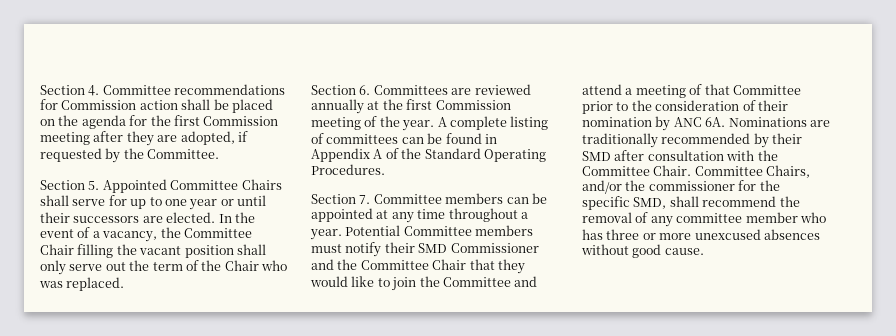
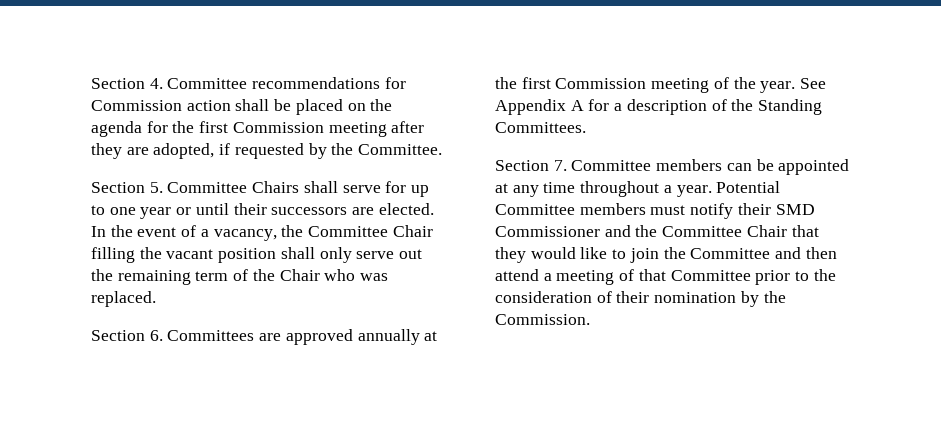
[102,179,167,193] Appointed -> (163, 187) none
(150, 265) none -> [117,270,191,285] remaining
[474,84,531,95] reviewed -> [285,329,353,345] approved
[437,116,549,130] [311,133,497,144] [311,148,546,162] [311,164,385,175] A complete listing of committees can be found in Appendix A of the Standard Operating Procedures. -> [800,78,827,89] [495,99,823,115] [495,122,586,133] See Appendix A for a description of the Standing Committees.
(538, 281) none -> [805,247,837,259] then
[673,117,830,127] [582,133,803,148] [582,150,778,161] [582,165,811,178] [582,180,780,194] [582,196,800,210] [582,212,826,227] [582,229,820,240] [581,244,704,258] ANC 6A. Nominations are traditionally recommended by their SMD after consultation with the Committee Chair. Committee Chairs, and/or the commissioner for the specific SMD, shall recommend the removal of any committee member who has three or more unexcused absences without good cause. -> [763,291,786,303] [495,314,590,325] the Commission.

